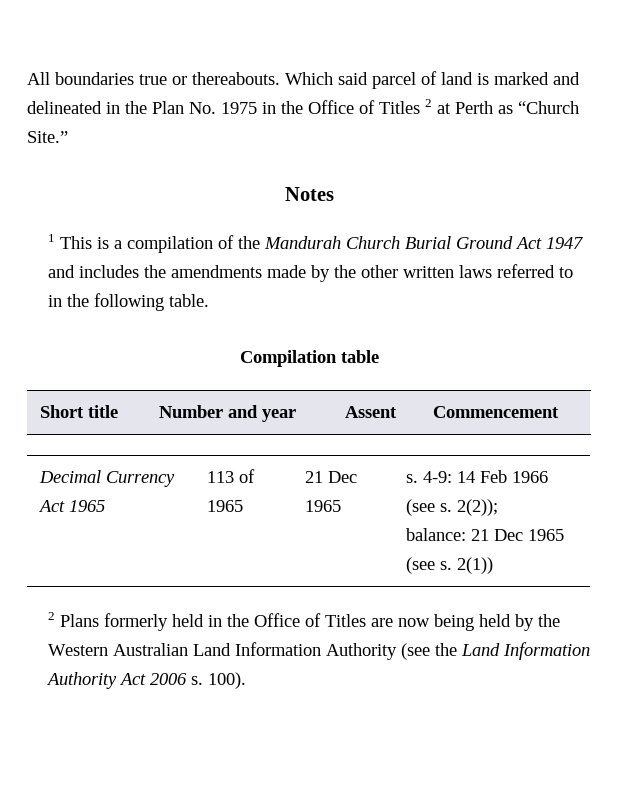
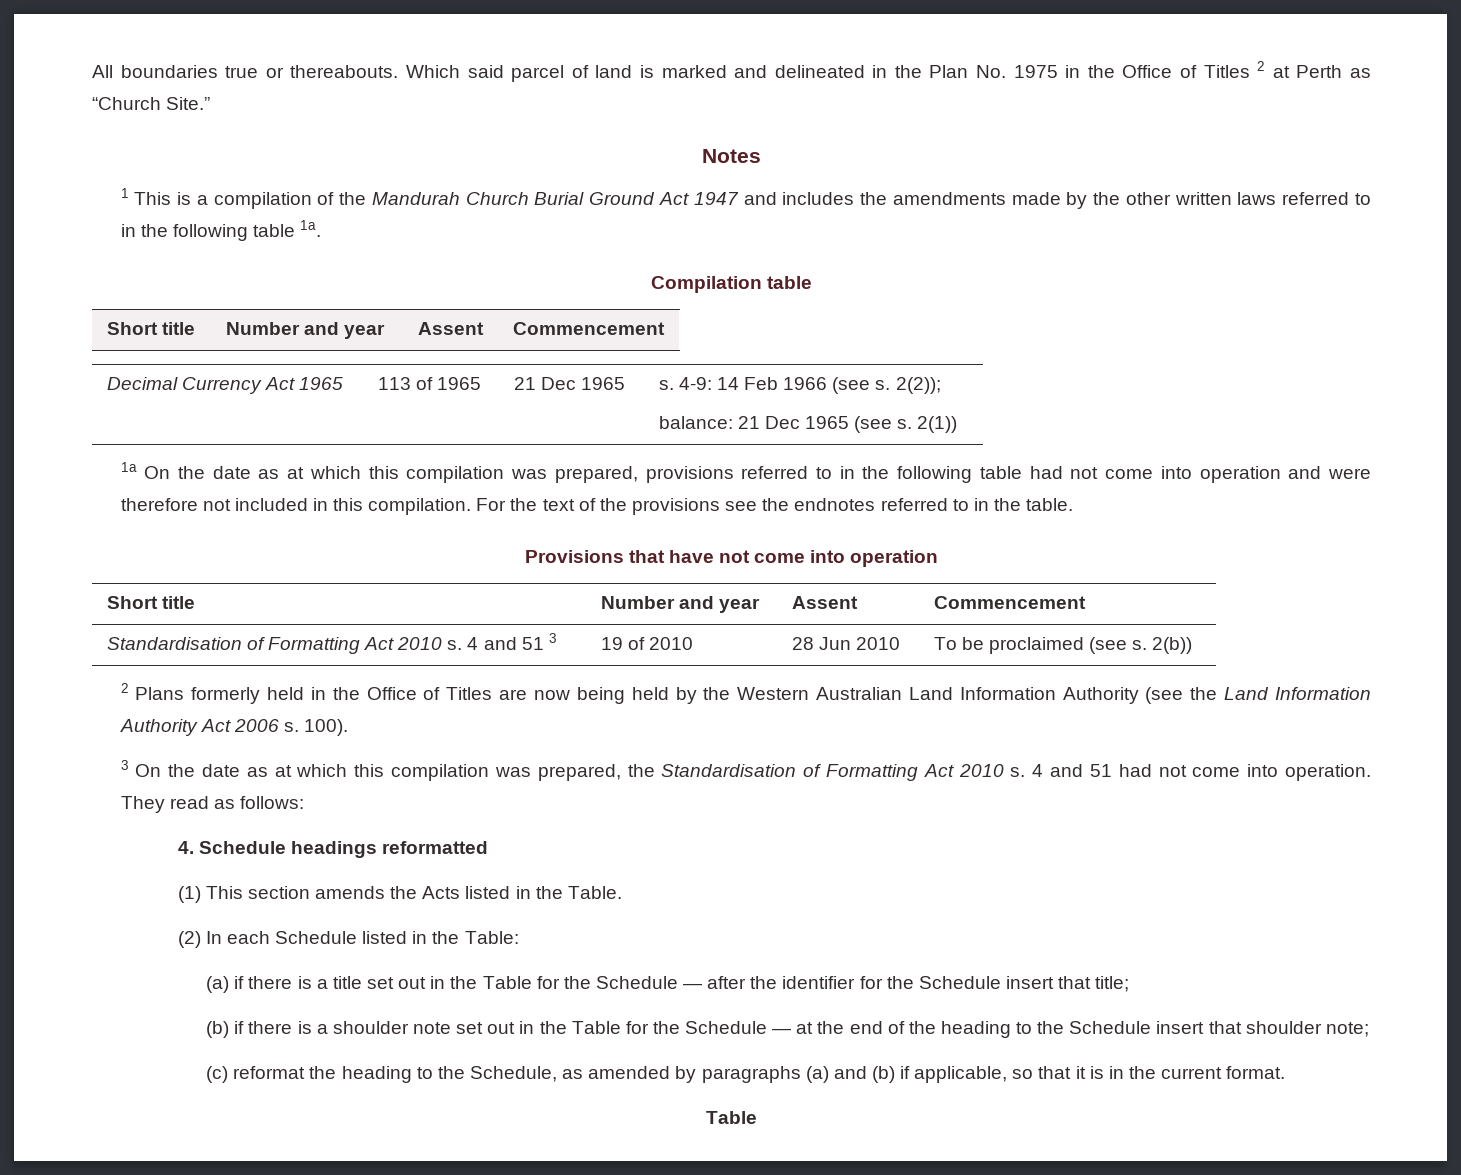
[169,294,210,307] table. -> [252,220,322,237] table 1a.
(494, 565) none -> [120,462,1371,483] [120,498,1074,515] [524,550,939,567] [106,596,195,609] [600,596,760,613] [791,596,858,609] [933,596,1086,609] [106,633,557,654] [600,637,693,650] [791,637,900,650] [933,637,1193,654] // 1a On the date as at which this compilation was prepared, provisions referred to in the following table had not come into operation and were therefore not included in this compilation. For the text of the provisions see the endnotes referred to in the table. // Provisions that have not come into operation // Short title | Number and year | Assent | Commencement // Standardisation of Formatting Act 2010 s. 4 and 51 3 | 19 of 2010 | 28 Jun 2010 | To be proclaimed (see s. 2(b))
(247, 680) none -> [120,760,1372,781] [120,796,304,813] [177,841,489,858] [177,886,622,903] [177,931,519,948] [206,976,1130,993] [206,1021,1369,1038] [206,1066,1286,1083] [706,1111,757,1124] // 3 On the date as at which this compilation was prepared, the Standardisation of Formatting Act 2010 s. 4 and 51 had not come into operation. They read as follows: // 4. Schedule headings reformatted // (1) This section amends the Acts listed in the Table. // (2) In each Schedule listed in the Table: // (a) if there is a title set out in the Table for the Schedule — after the identifier for the Schedule insert that title; // (b) if there is a shoulder note set out in the Table for the Schedule — at the end of the heading to the Schedule insert that shoulder note; // (c) reformat the heading to the Schedule, as amended by paragraphs (a) and (b) if applicable, so that it is in the current format. // Table

